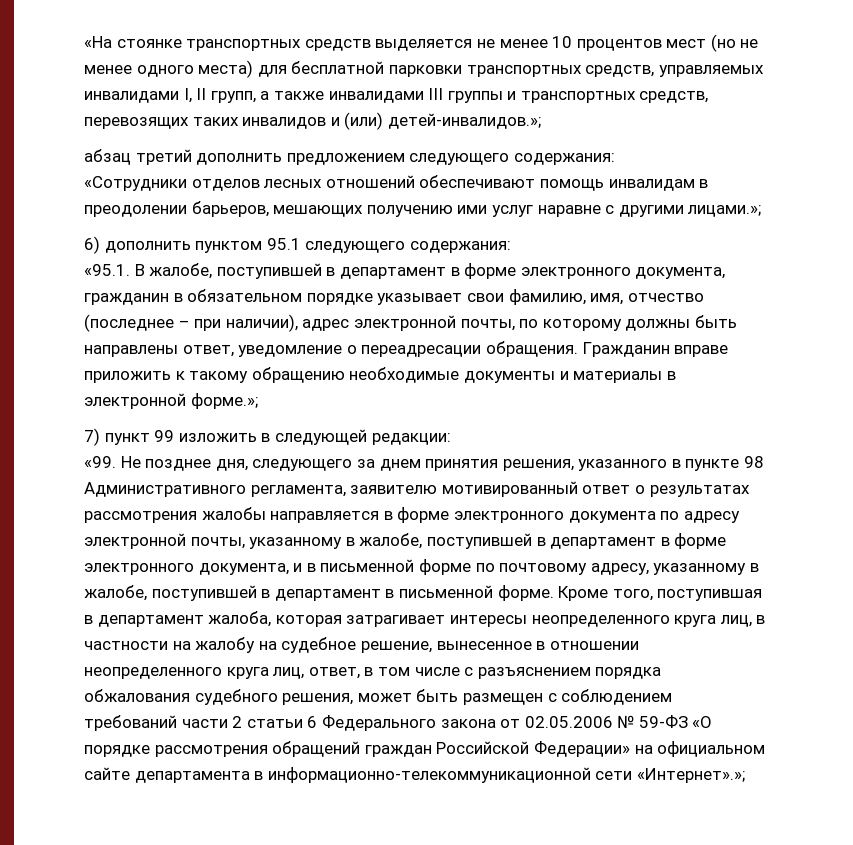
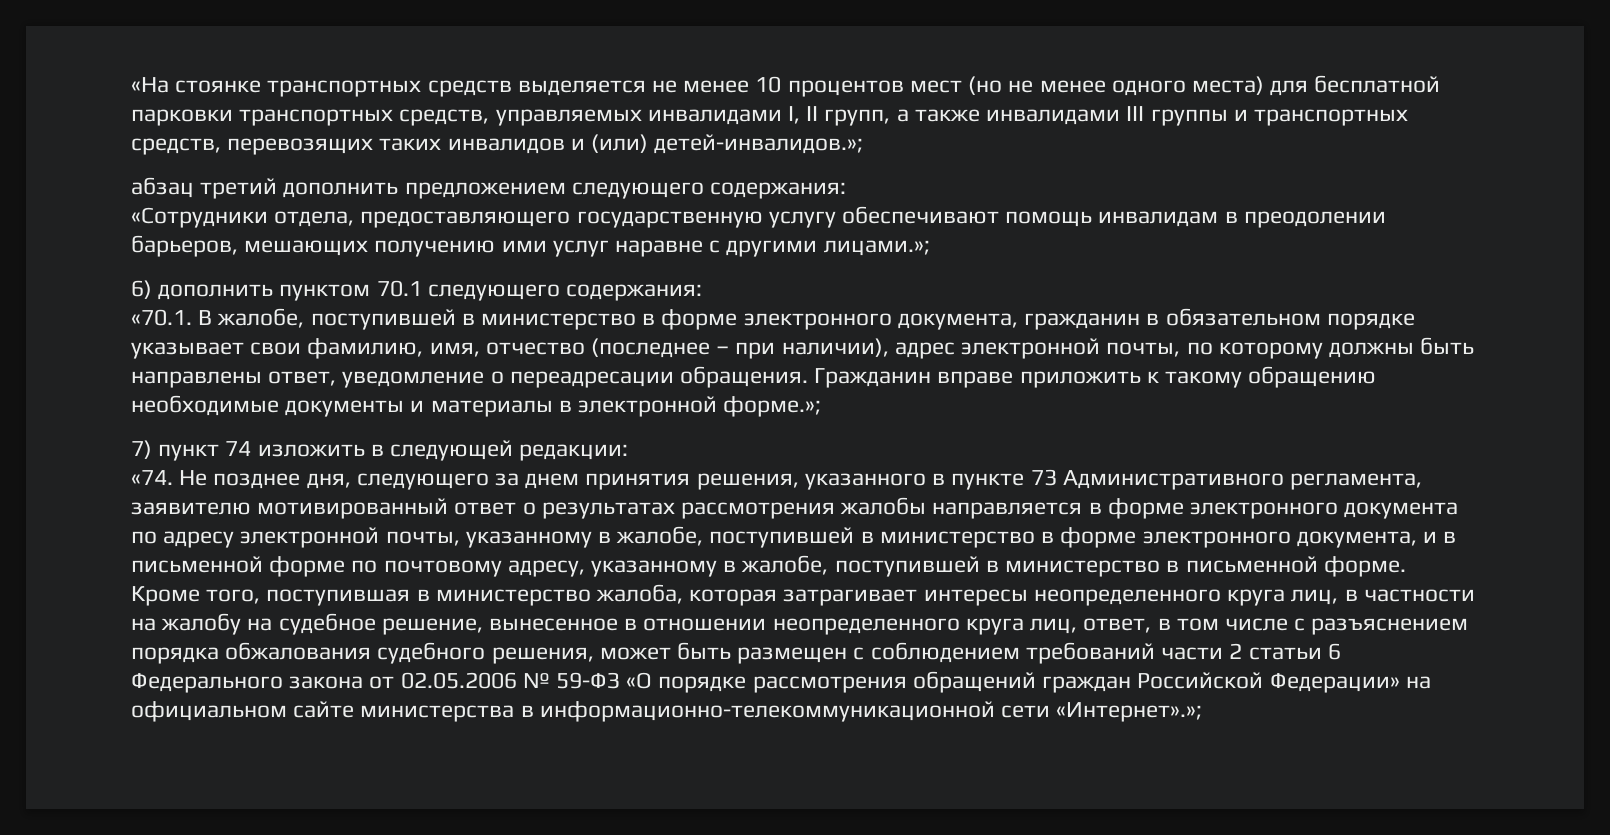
[191,175,415,191] отделов лесных отношений -> [274,211,836,228] отдела, предоставляющего государственную услугу
[266,238,511,253] [84,264,130,276] 95.1 следующего содержания: // «95.1. -> [376,280,703,301] [131,309,192,326] 70.1 следующего содержания: // «70.1.
[339,267,446,279] департамент -> [481,313,637,330] министерство
[154,430,175,442] 99 -> [225,441,252,456] 74
[84,456,116,468] «99. -> [131,470,173,485] «74.
[744,456,765,468] 98 -> [1030,469,1057,486] 73
[550,537,657,549] департамент -> [879,531,1035,548] министерство
[274,589,381,601] департамент -> [1005,560,1161,577] министерство
[97,615,204,627] департамент -> [435,589,591,606] министерство
[134,771,250,783] департамента -> [360,705,515,722] министерства

